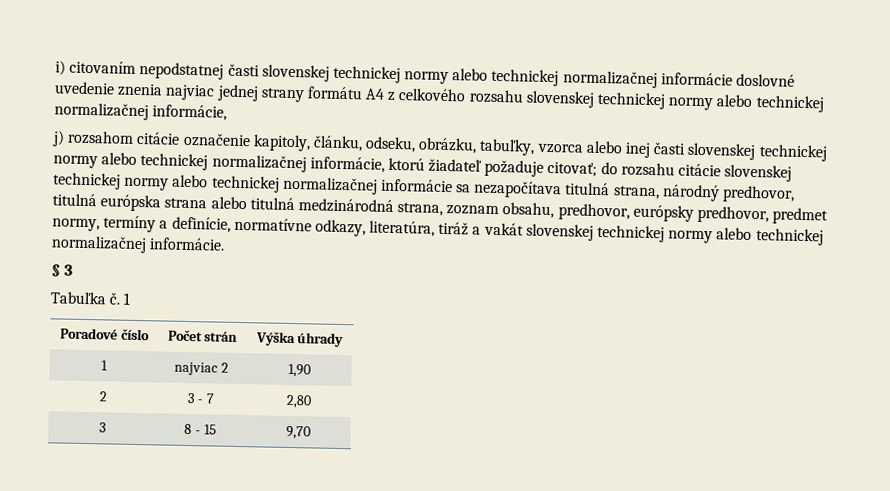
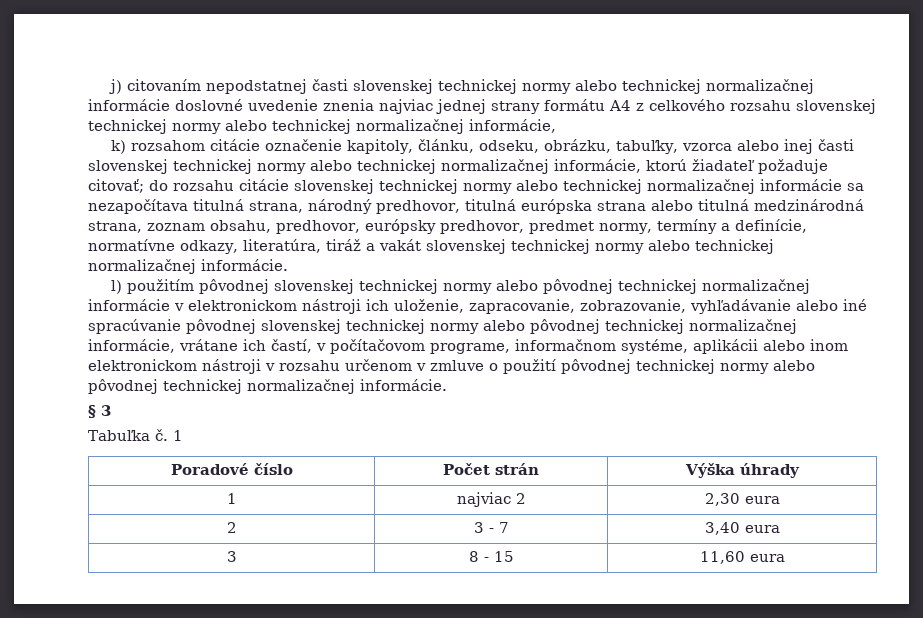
[55,60,66,76] i) -> [109,79,123,94] j)
[52,130,65,147] j) -> [111,140,127,154] k)
(226, 244) none -> [111,279,811,294] [88,299,867,314] [88,319,797,334] [88,339,848,354] [88,359,815,374] [88,379,447,394] // l) použitím pôvodnej slovenskej technickej normy alebo pôvodnej technickej normalizačnej informácie v elektronickom nástroji ich uloženie, zapracovanie, zobrazovanie, vyhľadávanie alebo iné spracúvanie pôvodnej slovenskej technickej normy alebo pôvodnej technickej normalizačnej informácie, vrátane ich častí, v počítačovom programe, informačnom systéme, aplikácii alebo inom elektronickom nástroji v rozsahu určenom v zmluve o použití pôvodnej technickej normy alebo pôvodnej technickej normalizačnej informácie.
[287,363,311,378] 1,90 -> [704,493,780,506] 2,30 eura
[285,394,312,409] 2,80 -> [704,522,780,535] 3,40 eura
[285,425,311,440] 9,70 -> [699,551,785,564] 11,60 eura

